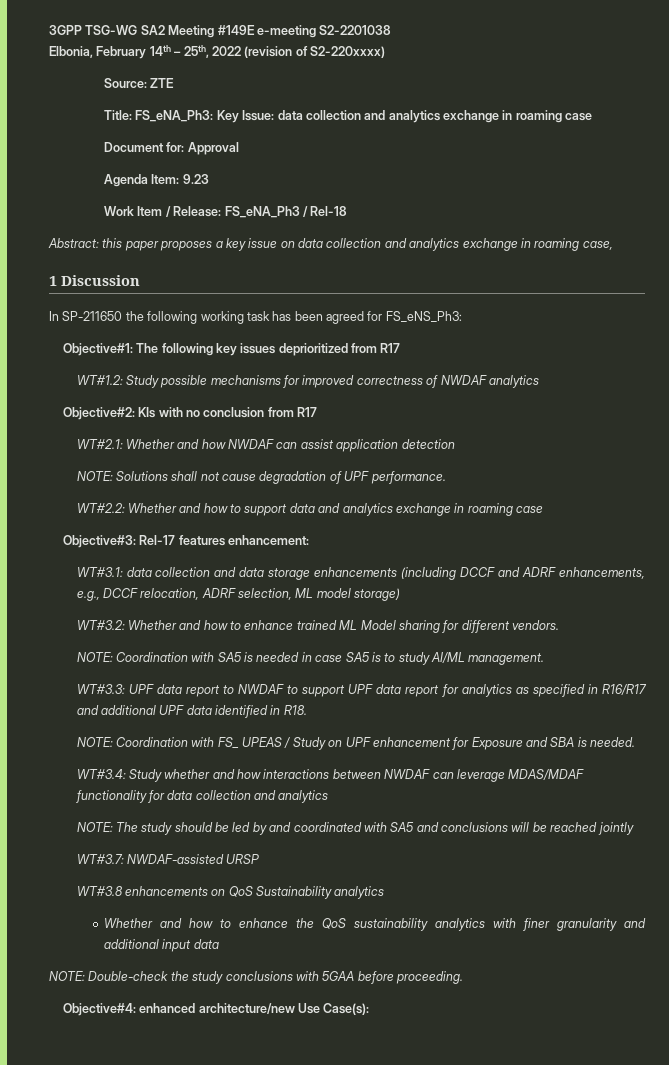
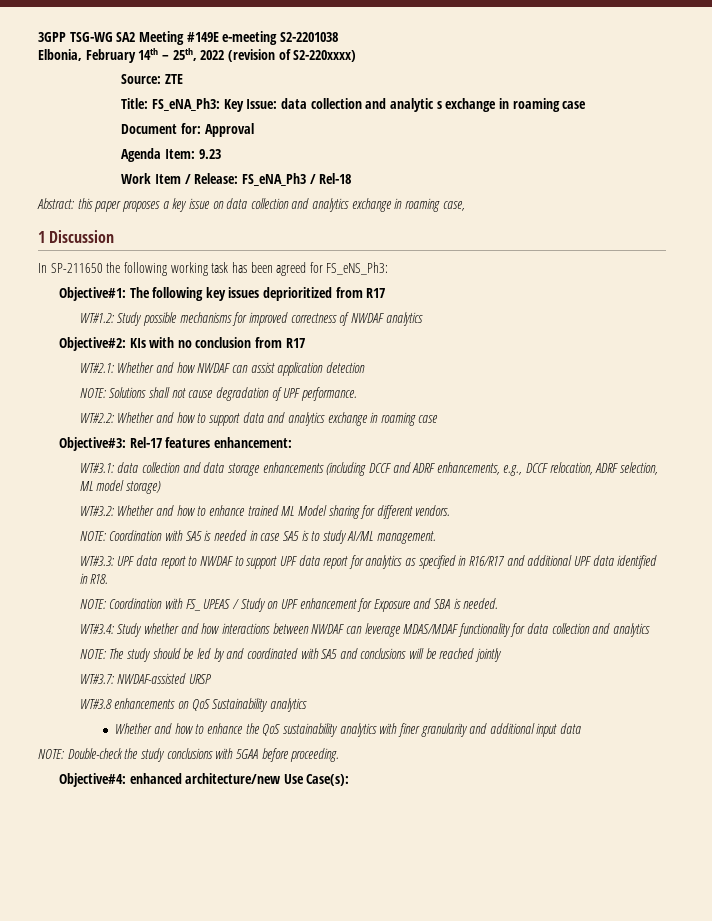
[388,110,440,123] analytics -> [389,98,442,112] analytic s

